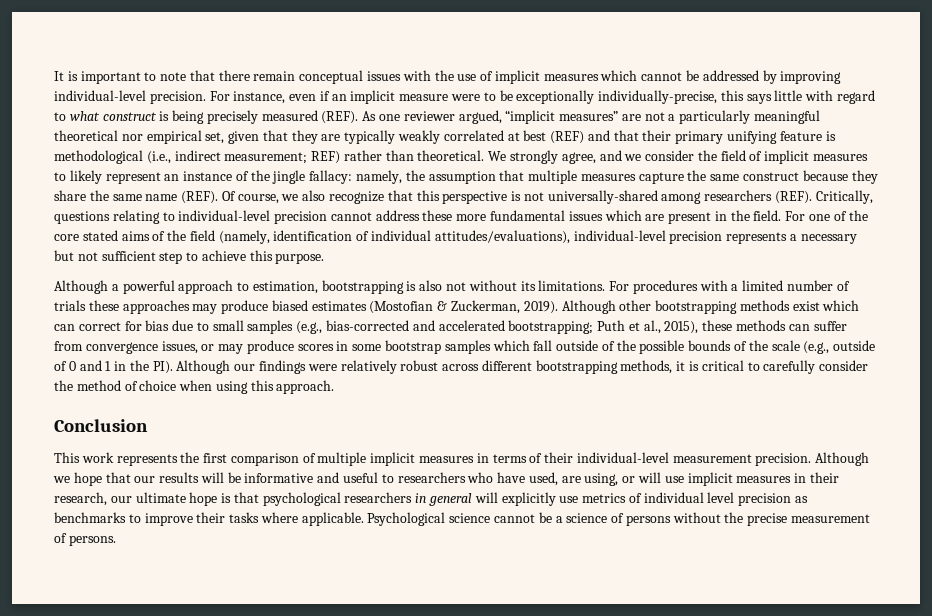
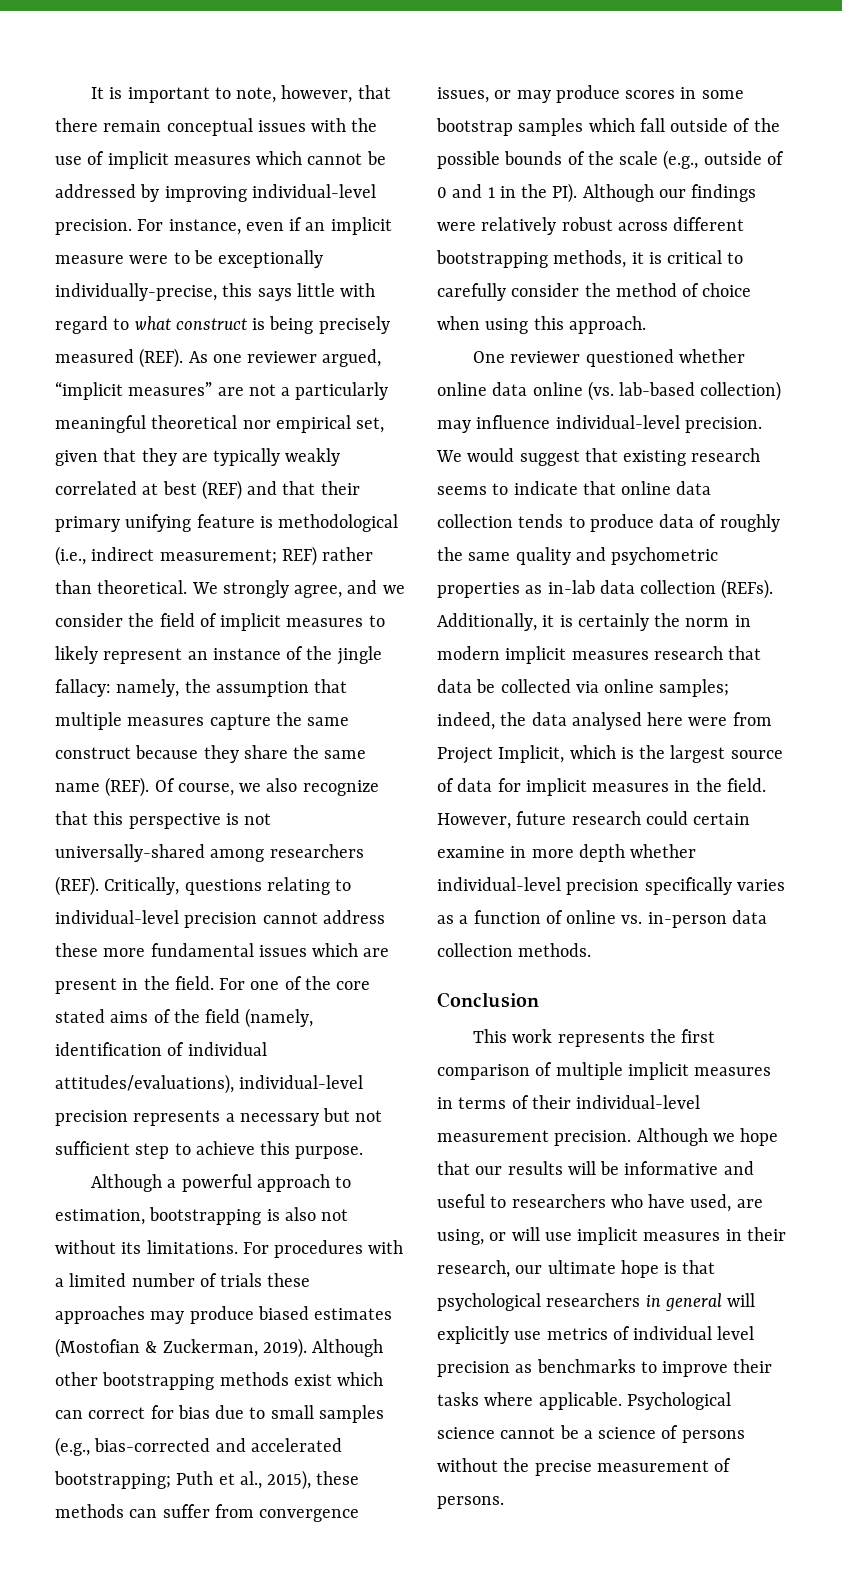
[160,72,187,81] note -> [236,85,353,103] note, however,
(335, 387) none -> [472,349,745,367] [437,381,782,401] [437,415,762,433] [436,448,761,466] [437,481,712,495] [437,514,780,532] [437,547,719,565] [437,579,774,599] [437,613,751,631] [437,646,762,664] [437,679,730,697] [437,712,772,730] [437,745,783,764] [437,778,766,796] [437,811,751,829] [437,844,697,862] [437,877,785,895] [437,910,767,928] [437,943,592,957] // One reviewer questioned whether online data online (vs. lab-based collection) may influence individual-level precision. We would suggest that existing research seems to indicate that online data collection tends to produce data of roughly the same quality and psychometric properties as in-lab data collection (REFs). Additionally, it is certainly the norm in modern implicit measures research that data be collected via online samples; indeed, the data analysed here were from Project Implicit, which is the largest source of data for implicit measures in the field. However, future research could certain examine in more depth whether individual-level precision specifically varies as a function of online vs. in-person data collection methods.

